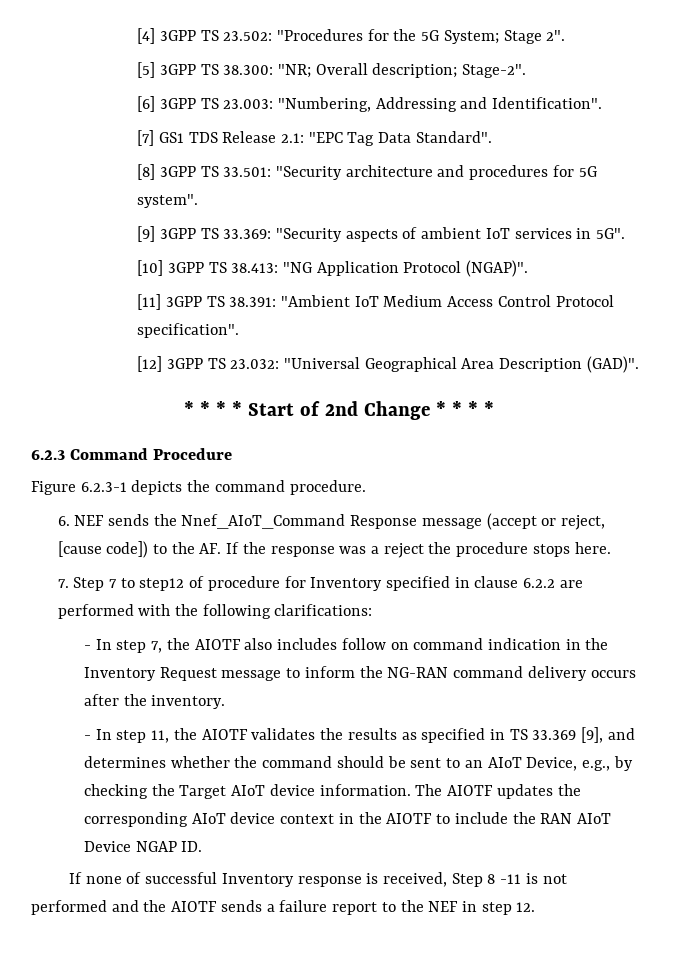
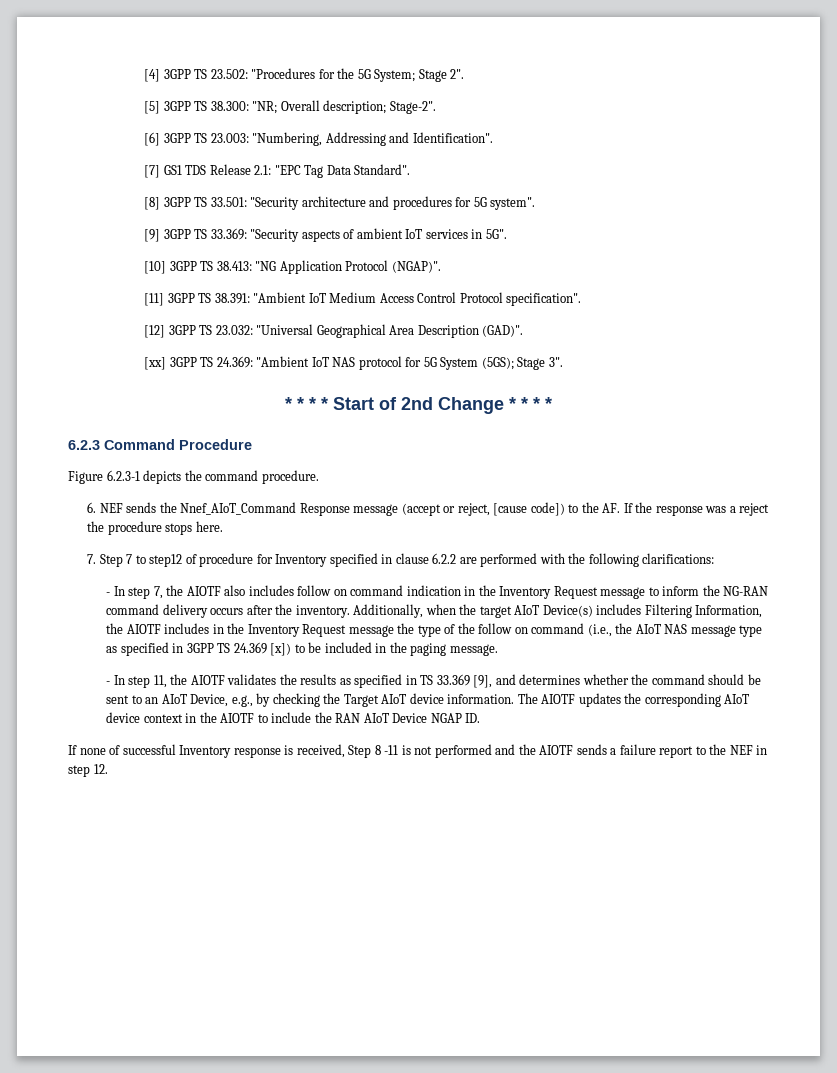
(639, 364) none -> [144,356,563,370] // [xx] 3GPP TS 24.369: "Ambient IoT NAS protocol for 5G System (5GS); Stage 3".
(226, 702) none -> [353,604,763,618] [106,623,763,637] [106,642,498,656] Additionally, when the target AIoT Device(s) includes Filtering Information, the AIOTF includes in the Inventory Request message the type of the follow on command (i.e., the AIoT NAS message type as specified in 3GPP TS 24.369 [x]) to be included in the paging message.

